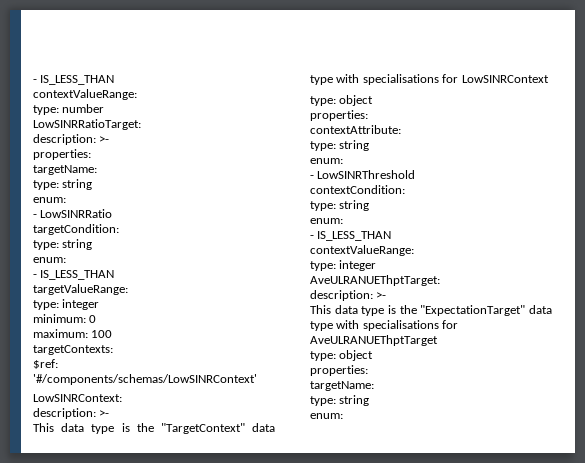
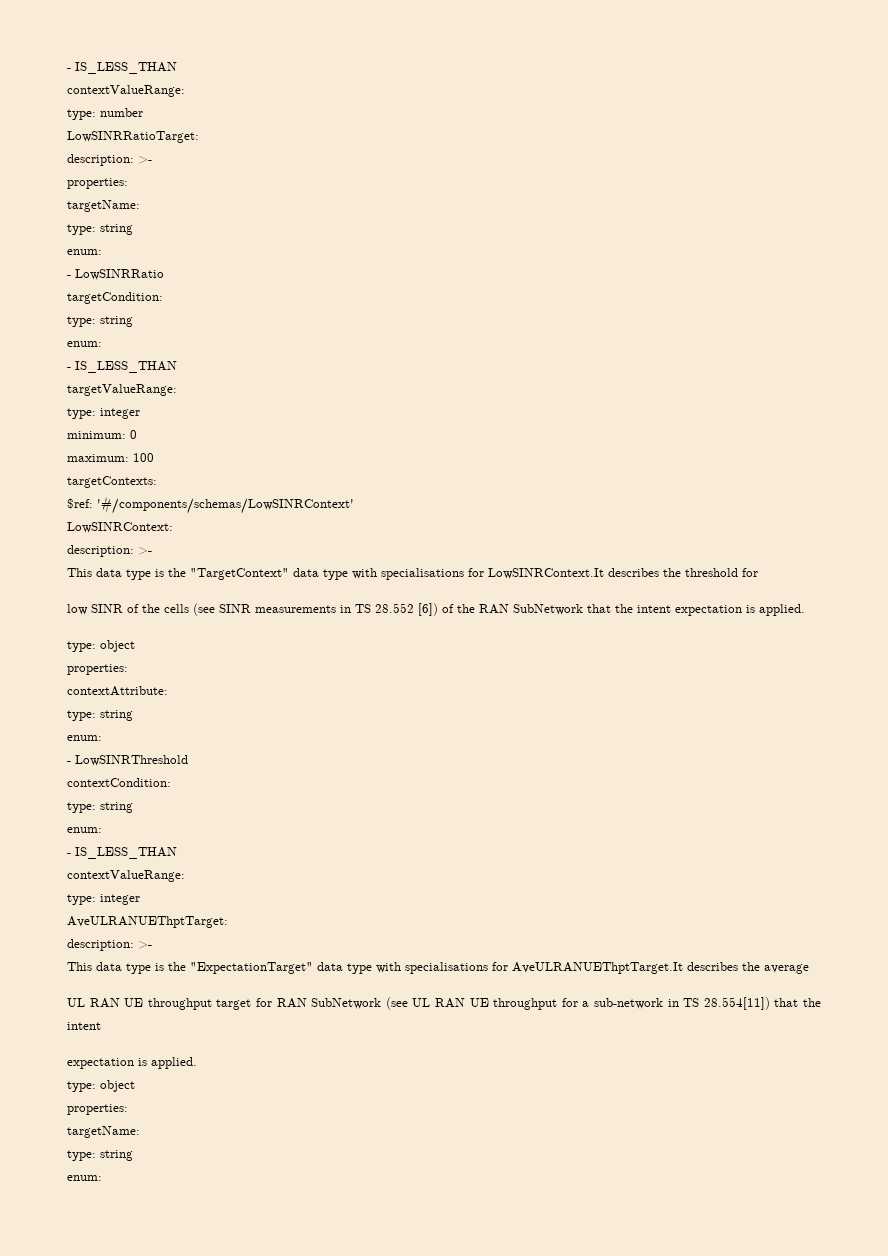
[461,75,549,83] LowSINRContext -> [488,568,758,579] [67,603,805,616] LowSINRContext.It describes the threshold for // low SINR of the cells (see SINR measurements in TS 28.552 [6]) of the RAN SubNetwork that the intent expectation is applied.
[310,335,438,346] AveULRANUEThptTarget -> [512,962,809,974] [67,997,822,1010] [67,1022,101,1030] [67,1057,197,1069] AveULRANUEThptTarget.It describes the average // UL RAN UE throughput target for RAN SubNetwork (see UL RAN UE throughput for a sub-network in TS 28.554[11]) that the intent // expectation is applied.

